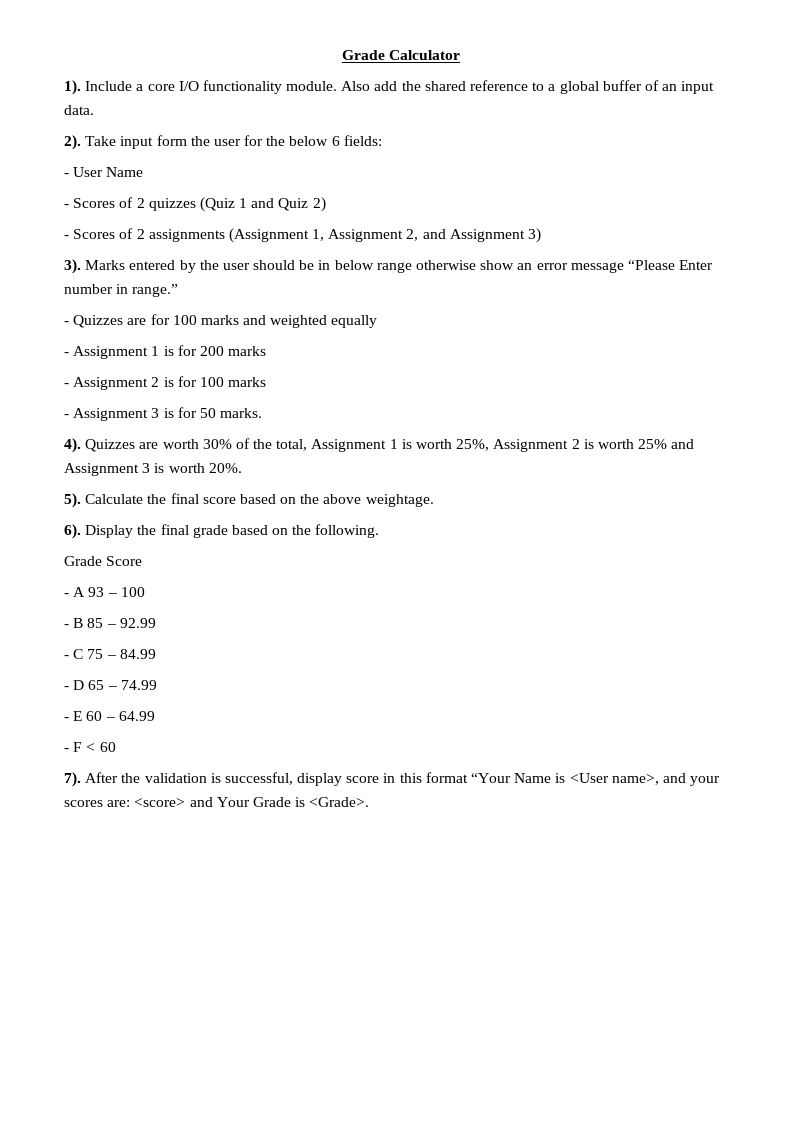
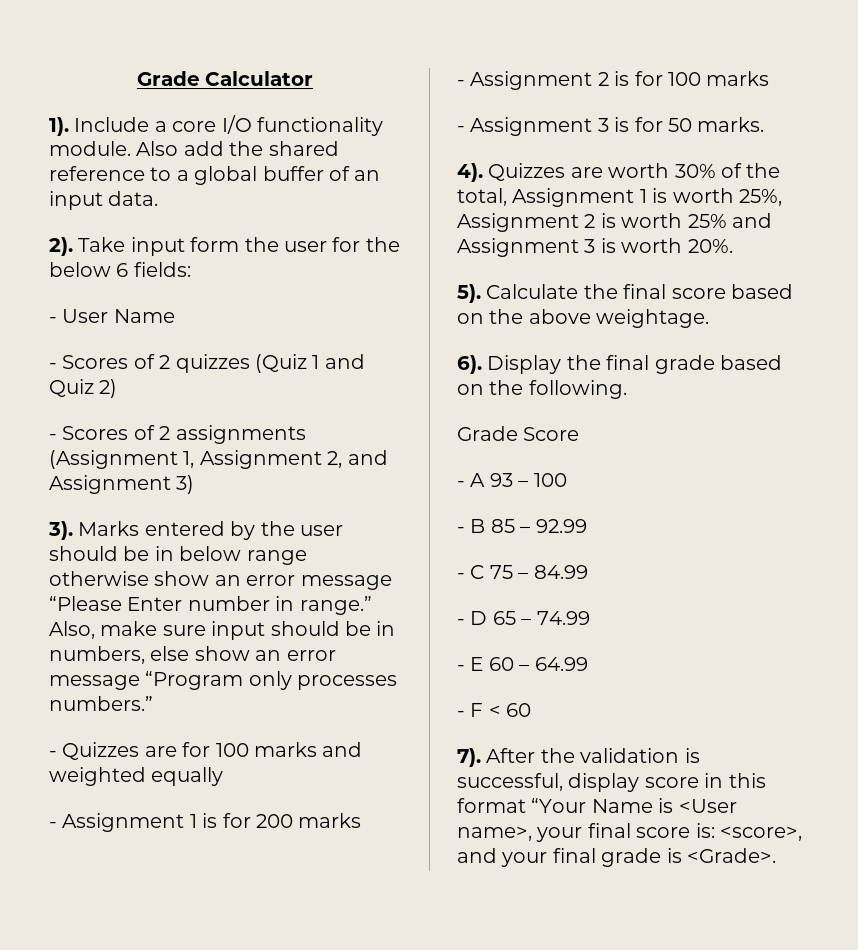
(179, 290) none -> [49,621,396,640] [49,646,336,664] [49,671,398,690] [49,696,153,711] Also, make sure input should be in numbers, else show an error message “Program only processes numbers.”
[662,773,721,786] [64,797,291,807] and your scores are: <score> and Your Grade -> [536,823,802,842] [457,848,662,867] your final score is: <score>, and your final grade

